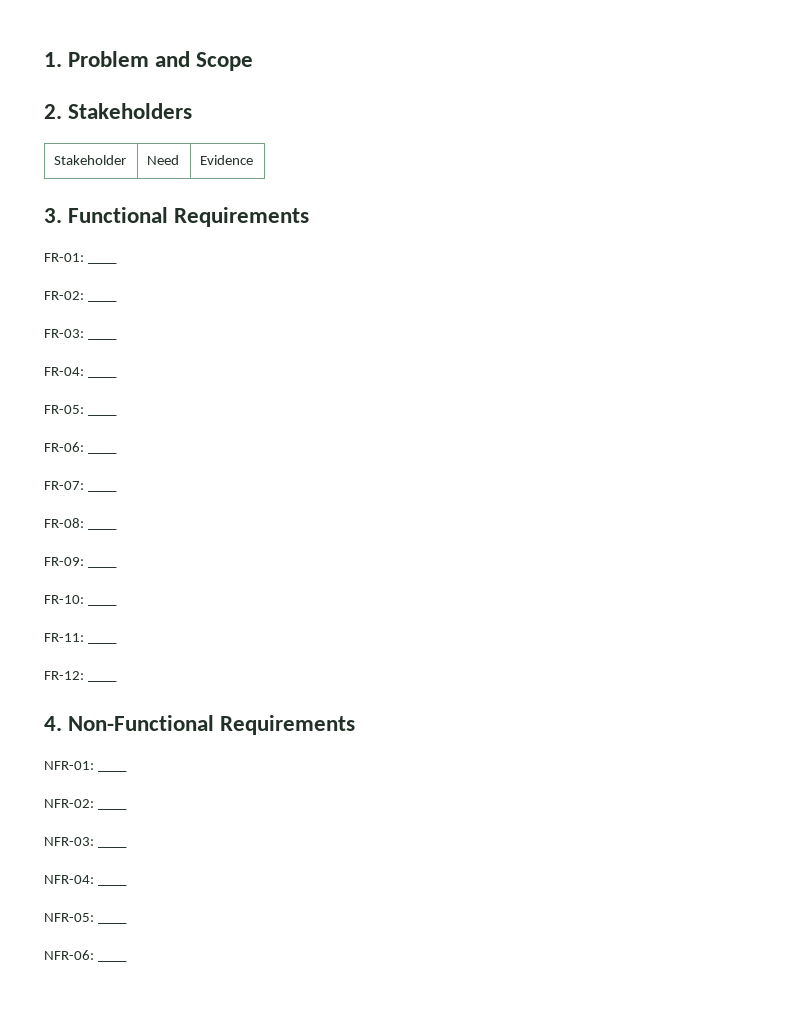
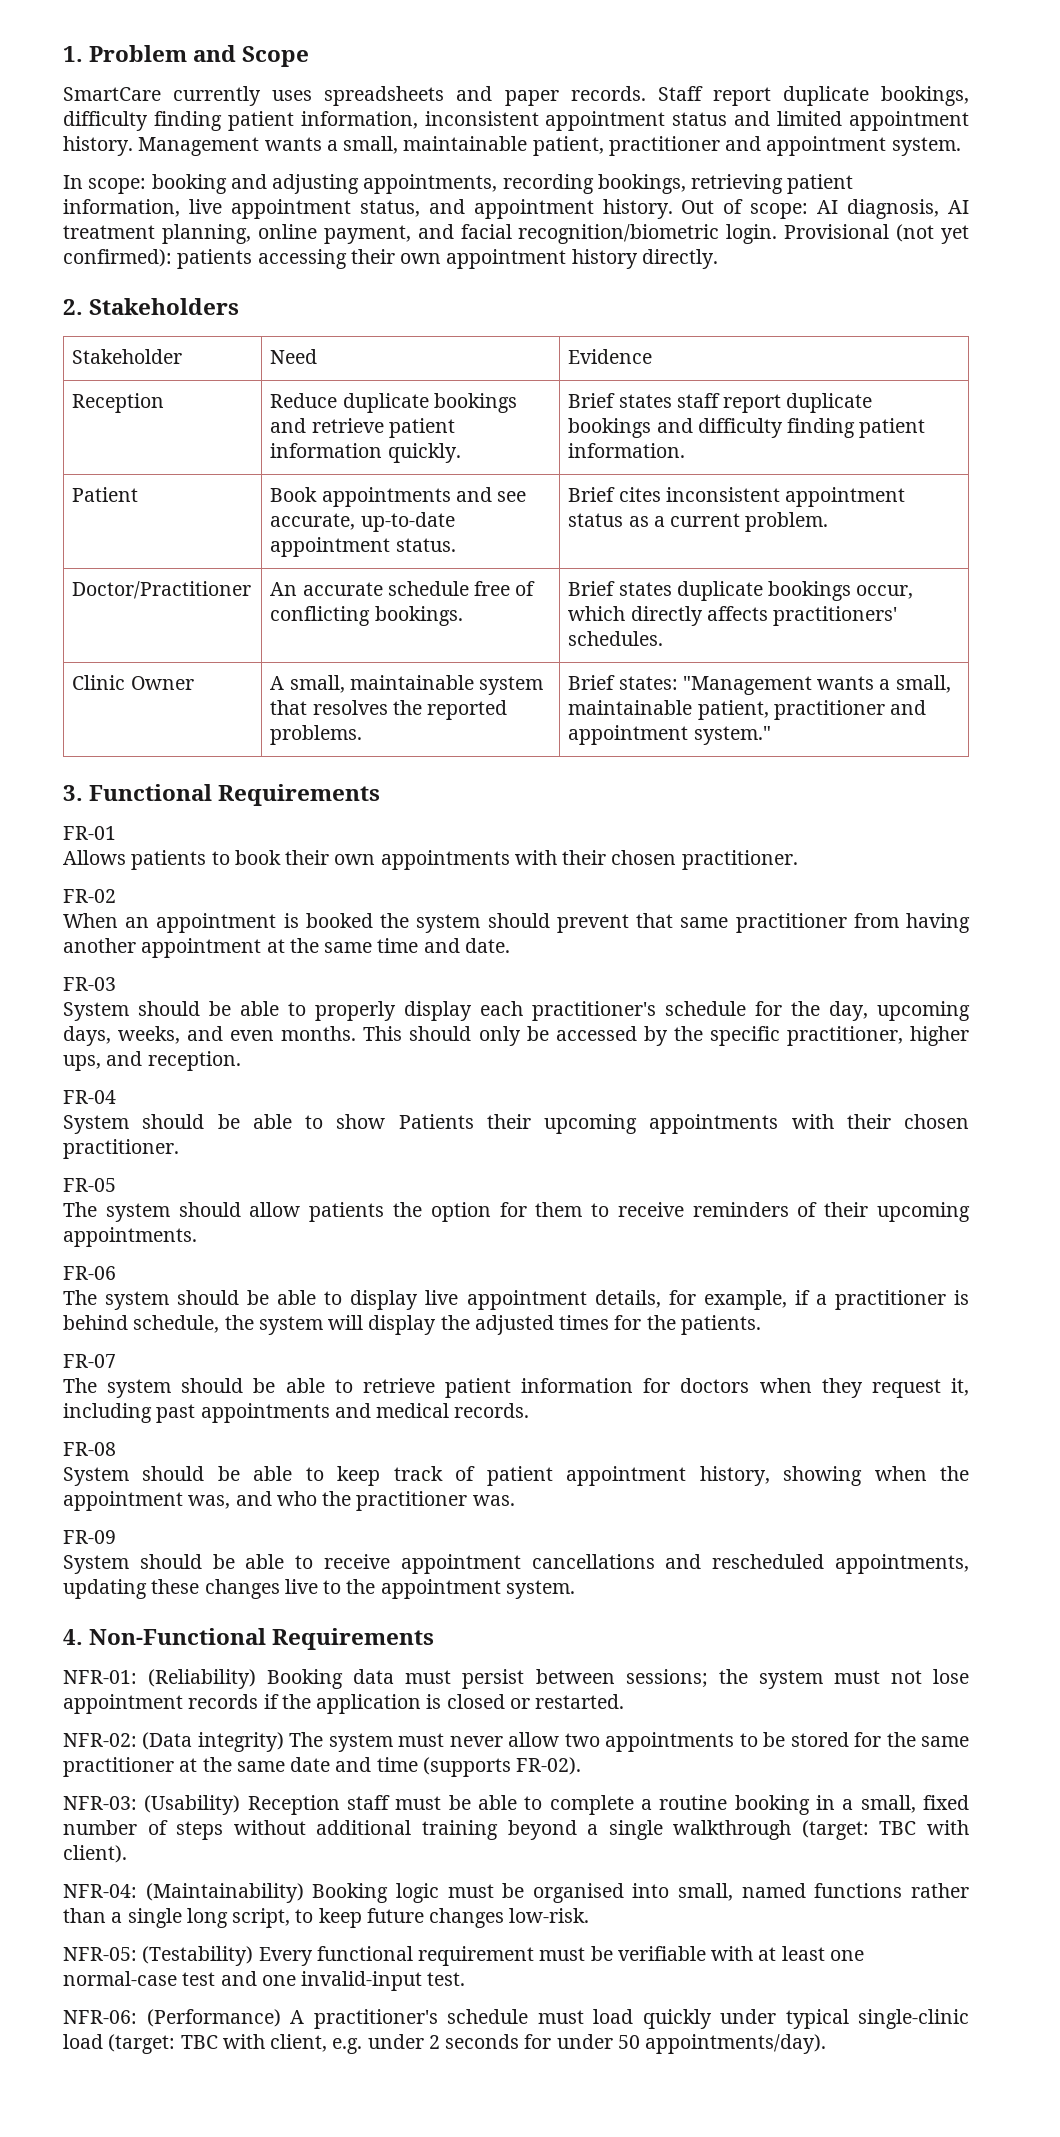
(254, 61) none -> [63,86,970,106] [63,111,970,131] [63,136,961,156] [63,174,854,194] [63,199,969,219] [63,224,969,244] [63,249,718,269] // SmartCare currently uses spreadsheets and paper records. Staff report duplicate bookings, difficulty finding patient information, inconsistent appointment status and limited appointment history. Management wants a small, maintainable patient, practitioner and appointment system. // In scope: booking and adjusting appointments, recording bookings, retrieving patient information, live appointment status, and appointment history. Out of scope: AI diagnosis, AI treatment planning, online payment, and facial recognition/biometric login. Provisional (not yet confirmed): patients accessing their own appointment history directly.
[44,207,310,227] [44,253,84,262] [87,262,117,264] [44,291,84,300] [87,300,117,302] [44,329,84,338] [87,338,117,340] [44,367,84,376] [87,376,117,378] [44,405,84,414] [87,414,117,416] [44,442,84,452] [87,452,117,454] [44,481,84,490] [87,490,117,492] [44,518,84,528] [87,528,117,530] [44,557,84,566] [87,566,117,568] [44,595,84,604] [87,604,117,606] [44,633,84,642] [87,642,117,644] [44,671,84,680] [87,680,117,682] [44,715,356,735] [44,761,94,770] [97,770,127,772] [44,799,94,808] [97,808,127,810] [44,837,94,846] [97,846,127,848] [44,875,94,884] [97,884,127,886] [44,913,94,922] [97,922,127,924] [44,950,94,960] [97,960,127,962] // 3. Functional Requirements // FR-01: ____ // FR-02: ____ // FR-03: ____ // FR-04: ____ // FR-05: ____ // FR-06: ____ // FR-07: ____ // FR-08: ____ // FR-09: ____ // FR-10: ____ // FR-11: ____ // FR-12: ____ // 4. Non-Functional Requirements // NFR-01: ____ // NFR-02: ____ // NFR-03: ____ // NFR-04: ____ // NFR-05: ____ // NFR-06: ____ -> [72,393,165,413] [270,393,517,413] [270,418,455,438] [270,443,461,463] [568,393,873,413] [568,418,926,438] [568,443,686,458] [72,487,139,502] [270,487,527,507] [270,512,455,532] [270,537,456,557] [568,487,906,507] [568,512,829,532] [72,581,252,599] [270,581,536,596] [270,606,463,626] [568,581,914,601] [568,606,898,626] [568,631,664,646] [72,675,194,690] [270,675,544,695] [270,700,508,720] [270,725,363,745] [568,675,951,695] [568,700,927,720] [568,725,771,745] [63,784,381,806] [63,826,116,840] [63,850,798,870] [63,889,116,903] [63,913,971,933] [63,938,510,958] [63,977,116,991] [63,1001,970,1021] [63,1026,969,1046] [63,1051,241,1071] [63,1090,116,1104] [63,1114,969,1134] [63,1139,179,1159] [63,1178,116,1192] [63,1202,971,1222] [63,1227,197,1247] [63,1266,116,1280] [63,1290,970,1310] [63,1315,761,1335] [63,1354,116,1368] [63,1378,969,1398] [63,1403,530,1423] [63,1442,116,1456] [63,1466,969,1486] [63,1491,515,1511] [63,1530,116,1544] [63,1554,969,1574] [63,1579,575,1599] [63,1628,435,1650] [63,1669,970,1689] [63,1694,625,1714] [63,1732,969,1752] [63,1757,582,1777] [63,1795,970,1815] [63,1820,970,1840] [63,1845,127,1863] [63,1883,969,1903] [63,1908,590,1928] [63,1946,864,1966] [63,1971,466,1991] [63,2009,969,2029] [63,2034,827,2054] // Reception | Reduce duplicate bookings and retrieve patient information quickly. | Brief states staff report duplicate bookings and difficulty finding patient information. // Patient | Book appointments and see accurate, up-to-date appointment status. | Brief cites inconsistent appointment status as a current problem. // Doctor/Practitioner | An accurate schedule free of conflicting bookings. | Brief states duplicate bookings occur, which directly affects practitioners' schedules. // Clinic Owner | A small, maintainable system that resolves the reported problems. | Brief states: "Management wants a small, maintainable patient, practitioner and appointment system." // 3. Functional Requirements // FR-01 // Allows patients to book their own appointments with their chosen practitioner. // FR-02 // When an appointment is booked the system should prevent that same practitioner from having another appointment at the same time and date. // FR-03 // System should be able to properly display each practitioner's schedule for the day, upcoming days, weeks, and even months. This should only be accessed by the specific practitioner, higher ups, and reception. // FR-04 // System should be able to show Patients their upcoming appointments with their chosen practitioner. // FR-05 // The system should allow patients the option for them to receive reminders of their upcoming appointments. // FR-06 // The system should be able to display live appointment details, for example, if a practitioner is behind schedule, the system will display the adjusted times for the patients. // FR-07 // The system should be able to retrieve patient information for doctors when they request it, including past appointments and medical records. // FR-08 // System should be able to keep track of patient appointment history, showing when the appointment was, and who the practitioner was. // FR-09 // System should be able to receive appointment cancellations and rescheduled appointments, updating these changes live to the appointment system. // 4. Non-Functional Requirements // NFR-01: (Reliability) Booking data must persist between sessions; the system must not lose appointment records if the application is closed or restarted. // NFR-02: (Data integrity) The system must never allow two appointments to be stored for the same practitioner at the same date and time (supports FR-02). // NFR-03: (Usability) Reception staff must be able to complete a routine booking in a small, fixed number of steps without additional training beyond a single walkthrough (target: TBC with client). // NFR-04: (Maintainability) Booking logic must be organised into small, named functions rather than a single long script, to keep future changes low-risk. // NFR-05: (Testability) Every functional requirement must be verifiable with at least one normal-case test and one invalid-input test. // NFR-06: (Performance) A practitioner's schedule must load quickly under typical single-clinic load (target: TBC with client, e.g. under 2 seconds for under 50 appointments/day).

